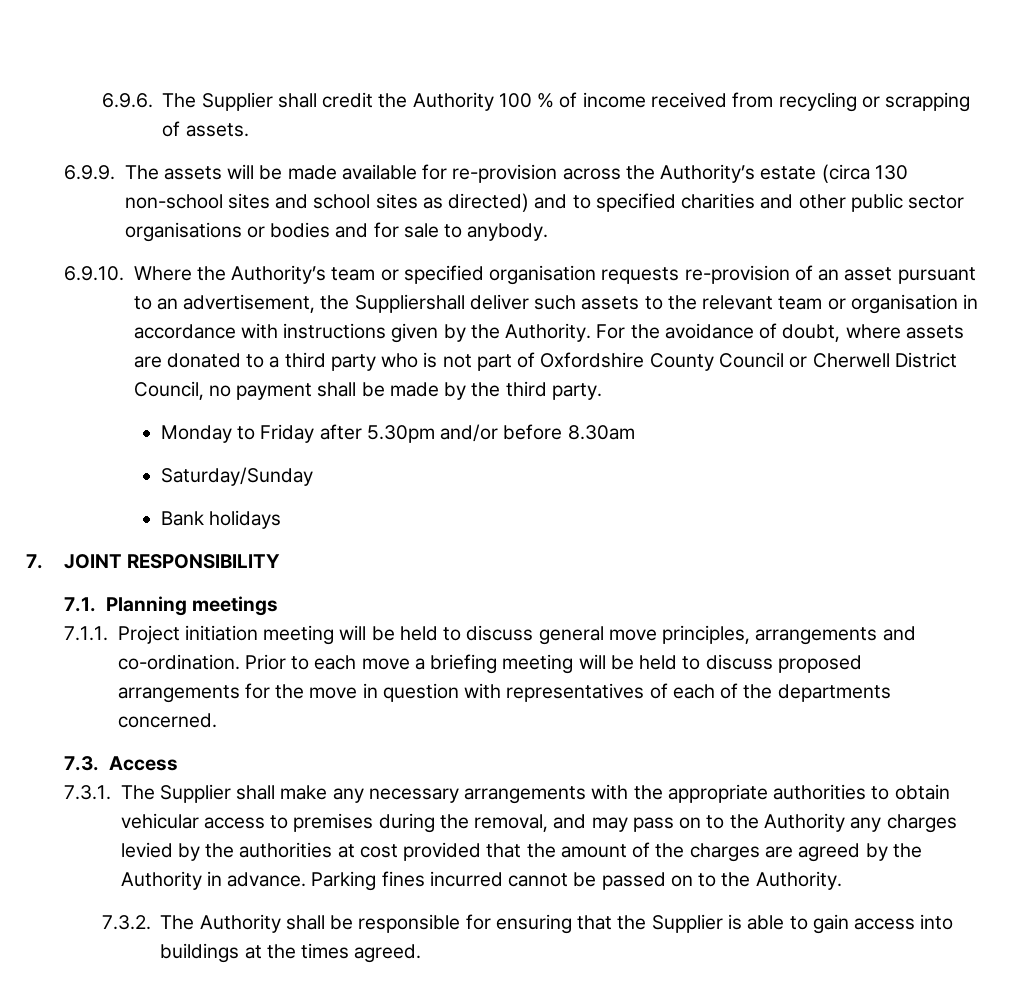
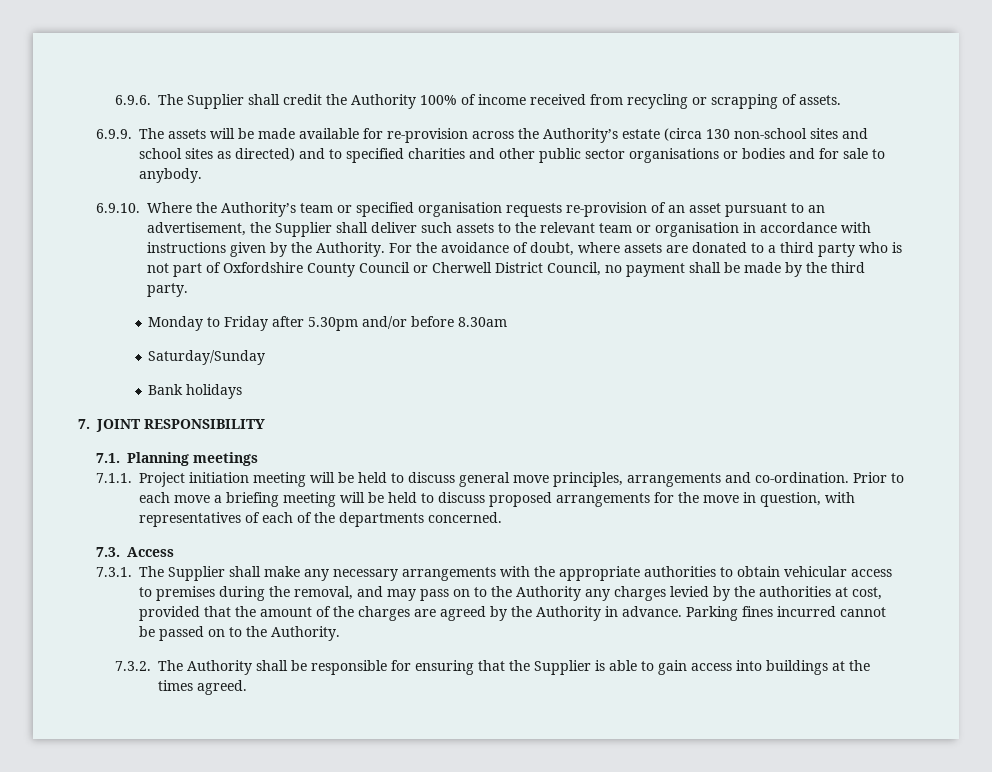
[498,93,555,108] 100 % -> [419,95,457,105] 100%
[354,294,465,313] Suppliershall -> [275,222,369,237] Supplier shall
[382,683,459,702] question -> [760,492,822,507] question,
[359,844,398,858] cost -> [852,587,883,600] cost,

